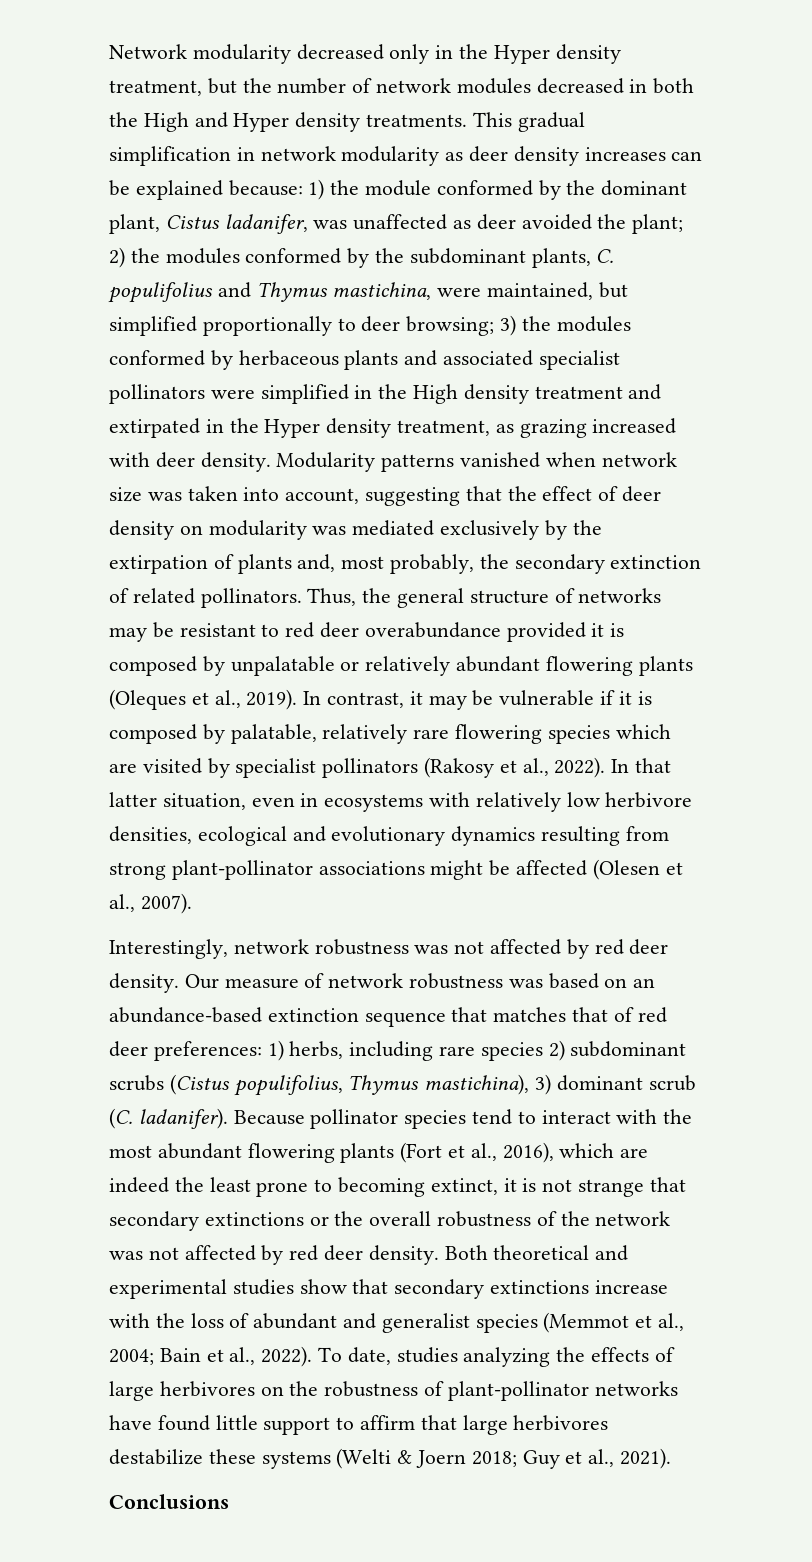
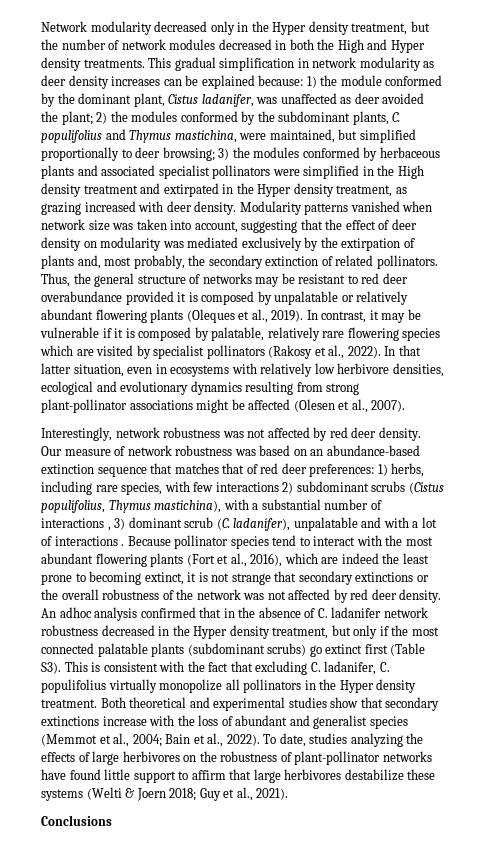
[480,1042,543,1061] species -> [121,481,279,495] species, with few interactions
[535,1074,696,1095] [109,1108,228,1129] 3) dominant scrub (C. ladanifer). -> [223,499,382,510] [41,517,437,531] [41,536,125,546] with a substantial number of interactions , 3) dominant scrub (C. ladanifer), unpalatable and with a lot of interactions .
(439, 1255) none -> [41,607,428,621] [41,625,439,639] [41,643,426,657] [41,661,390,675] [41,679,417,693] [41,699,97,708] An adhoc analysis confirmed that in the absence of C. ladanifer network robustness decreased in the Hyper density treatment, but only if the most connected palatable plants (subdominant scrubs) go extinct first (Table S3). This is consistent with the fact that excluding C. ladanifer, C. populifolius virtually monopolize all pollinators in the Hyper density treatment.

